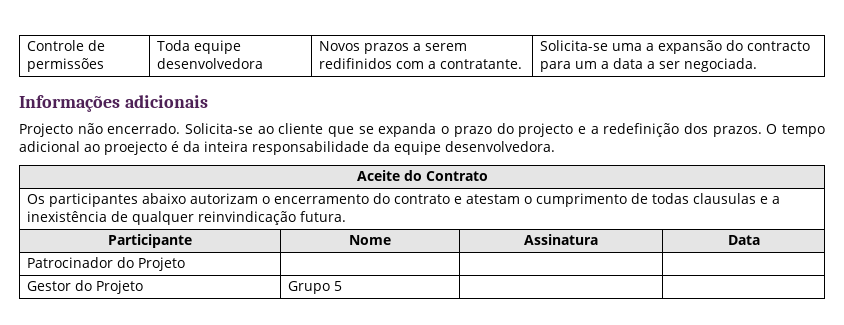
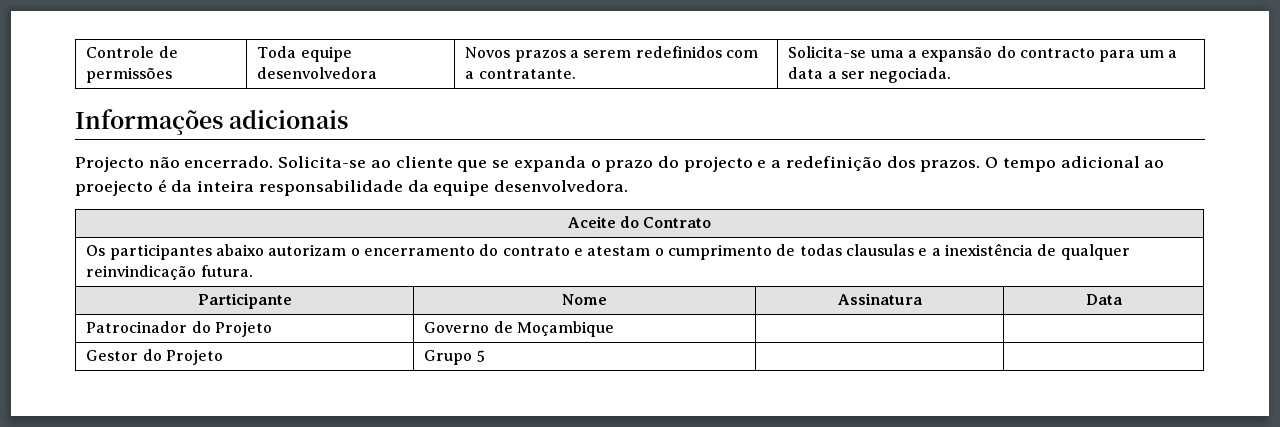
[318,58,392,69] redifinidos -> [635,46,722,58] redefinidos
(185, 264) none -> [424,321,615,337] Governo de Moçambique

